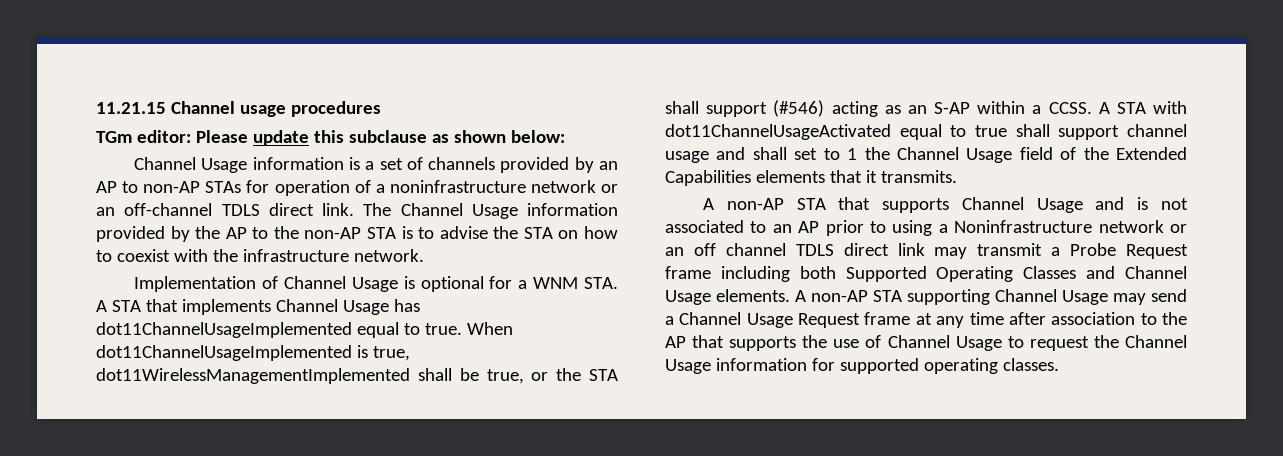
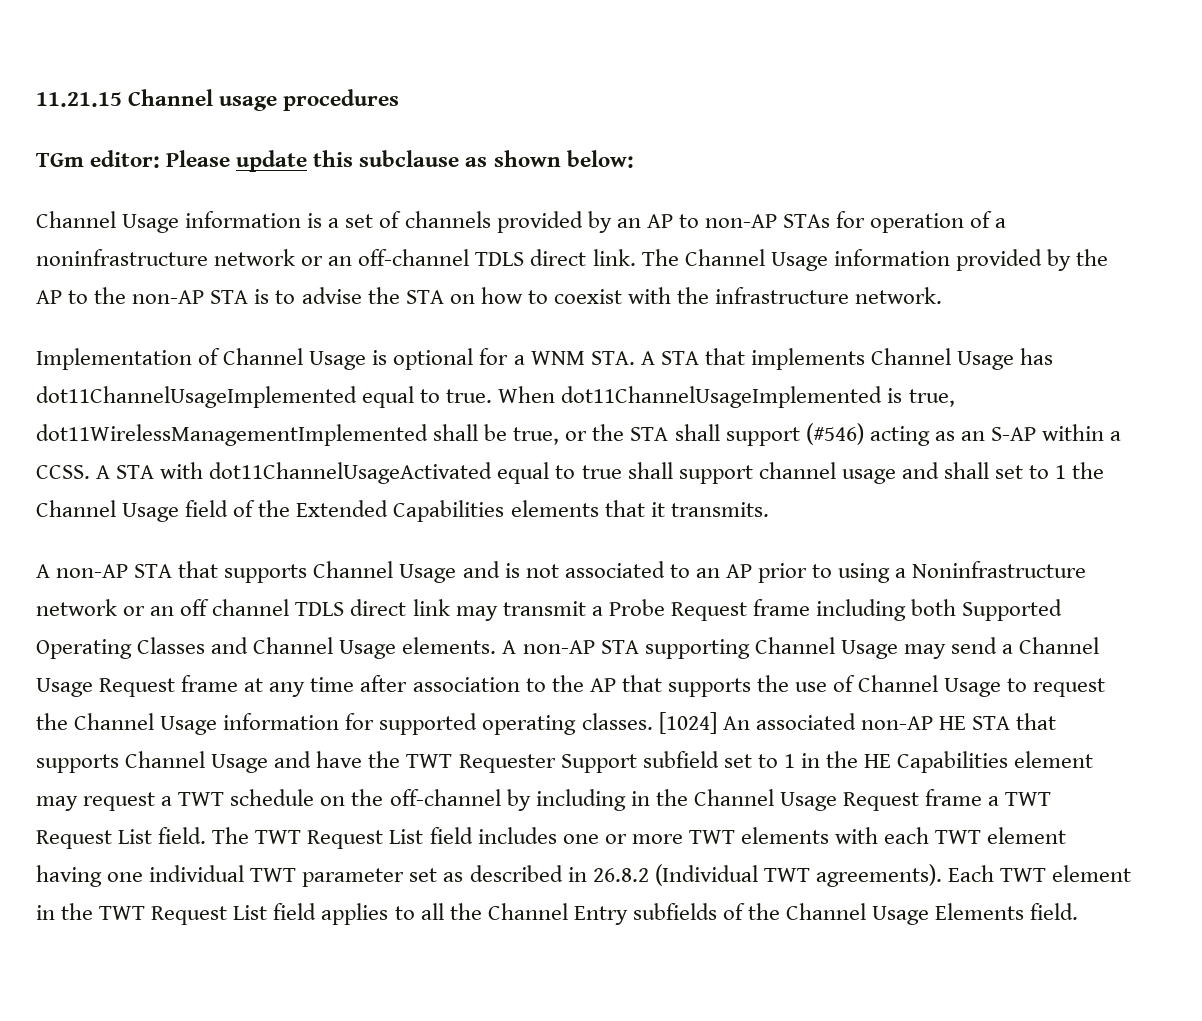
(1059, 364) none -> [658,712,1057,734] [36,751,1094,773] [36,789,1052,811] [36,827,1067,849] [36,864,1132,887] [36,903,1079,925] [1024] An associated non-AP HE STA that supports Channel Usage and have the TWT Requester Support subfield set to 1 in the HE Capabilities element may request a TWT schedule on the off-channel by including in the Channel Usage Request frame a TWT Request List field. The TWT Request List field includes one or more TWT elements with each TWT element having one individual TWT parameter set as described in 26.8.2 (Individual TWT agreements). Each TWT element in the TWT Request List field applies to all the Channel Entry subfields of the Channel Usage Elements field.

